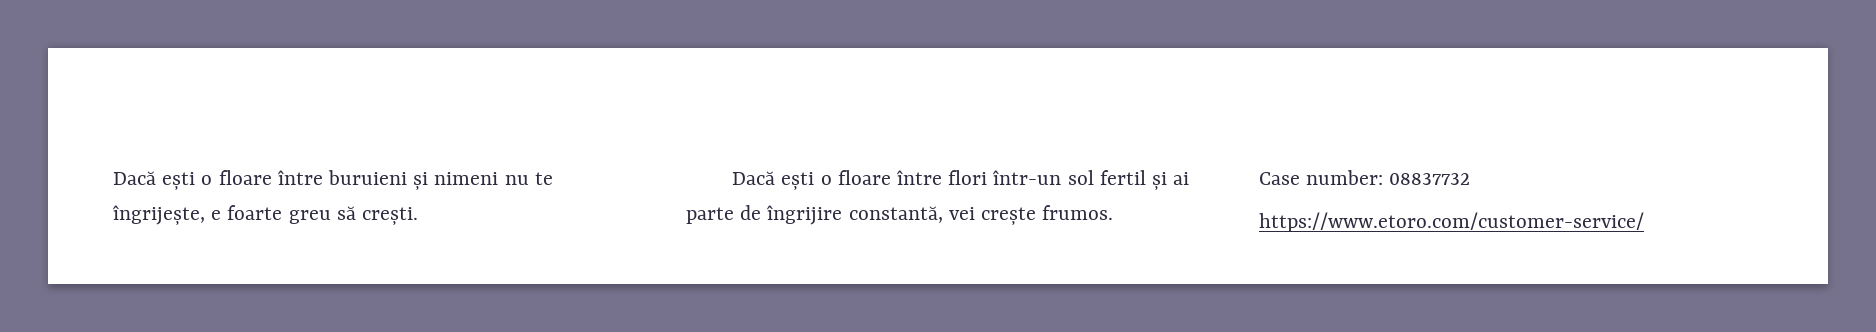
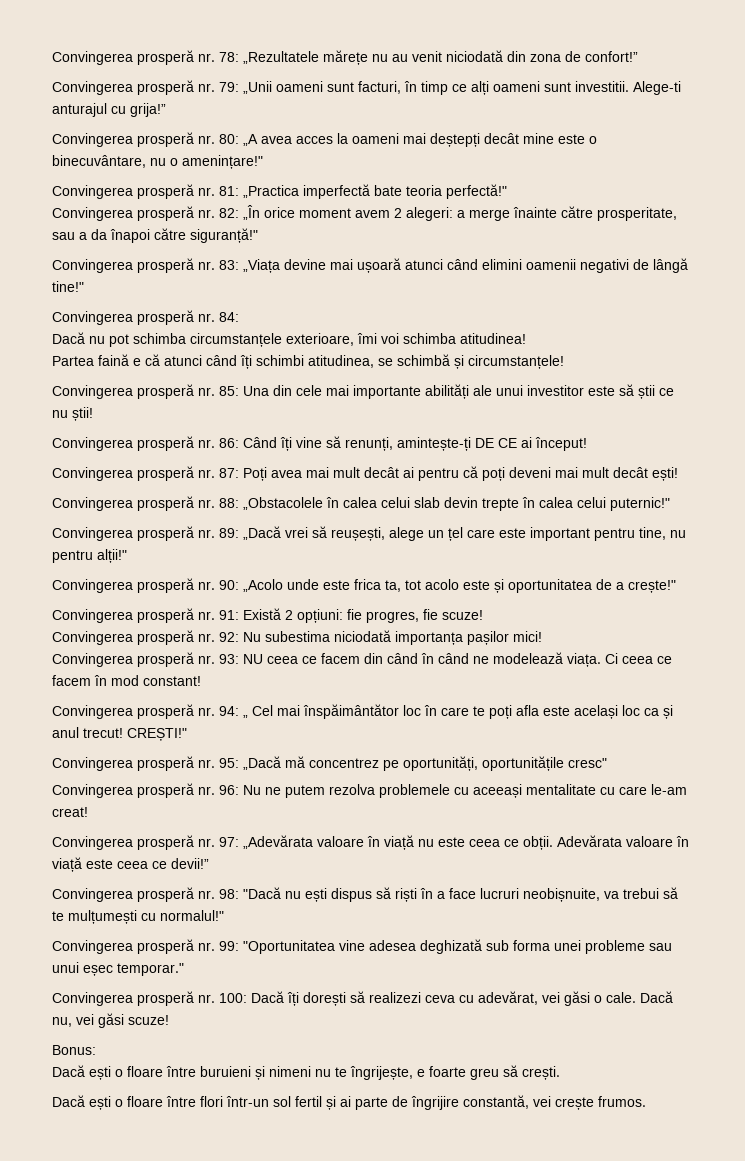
(113, 178) none -> [52,50,638,65] [52,80,681,95] [52,103,166,117] [52,132,597,147] [52,155,263,169] [52,184,507,199] [52,205,677,221] [52,228,258,243] [52,258,688,273] [52,281,84,292] [52,310,239,325] [52,332,526,347] [52,354,564,369] [52,384,674,399] [52,407,93,421] [52,436,587,451] [52,466,678,481] [52,496,670,511] [52,526,686,541] [52,549,127,563] [52,578,676,593] [52,608,483,623] [52,630,542,645] [52,652,672,667] [52,675,201,686] [52,704,673,719] [52,727,187,741] [52,756,607,771] [52,783,687,798] [52,807,88,817] [52,835,689,850] [52,857,209,872] [52,887,678,902] [52,910,224,924] [52,939,672,954] [52,962,184,976] [52,991,673,1006] [52,1013,169,1028] [52,1045,96,1055] Convingerea prosperă nr. 78: „Rezultatele mărețe nu au venit niciodată din zona de confort!” // Convingerea prosperă nr. 79: „Unii oameni sunt facturi, în timp ce alți oameni sunt investitii. Alege-ti anturajul cu grija!” // Convingerea prosperă nr. 80: „A avea acces la oameni mai deștepți decât mine este o binecuvântare, nu o amenințare!" // Convingerea prosperă nr. 81: „Practica imperfectă bate teoria perfectă!" // Convingerea prosperă nr. 82: „În orice moment avem 2 alegeri: a merge înainte către prosperitate, sau a da înapoi către siguranță!" // Convingerea prosperă nr. 83: „Viața devine mai ușoară atunci când elimini oamenii negativi de lângă tine!" // Convingerea prosperă nr. 84: // Dacă nu pot schimba circumstanțele exterioare, îmi voi schimba atitudinea! // Partea faină e că atunci când îți schimbi atitudinea, se schimbă și circumstanțele! // Convingerea prosperă nr. 85: Una din cele mai importante abilități ale unui investitor este să știi ce nu știi! // Convingerea prosperă nr. 86: Când îți vine să renunți, amintește-ți DE CE ai început! // Convingerea prosperă nr. 87: Poți avea mai mult decât ai pentru că poți deveni mai mult decât ești! // Convingerea prosperă nr. 88: „Obstacolele în calea celui slab devin trepte în calea celui puternic!" // Convingerea prosperă nr. 89: „Dacă vrei să reușești, alege un țel care este important pentru tine, nu pentru alții!" // Convingerea prosperă nr. 90: „Acolo unde este frica ta, tot acolo este și oportunitatea de a crește!" // Convingerea prosperă nr. 91: Există 2 opțiuni: fie progres, fie scuze! // Convingerea prosperă nr. 92: Nu subestima niciodată importanța pașilor mici! // Convingerea prosperă nr. 93: NU ceea ce facem din când în când ne modelează viața. Ci ceea ce facem în mod constant! // Convingerea prosperă nr. 94: „ Cel mai înspăimântător loc în care te poți afla este același loc ca și anul trecut! CREȘTI!" // Convingerea prosperă nr. 95: „Dacă mă concentrez pe oportunități, oportunitățile cresc" // Convingerea prosperă nr. 96: Nu ne putem rezolva problemele cu aceeași mentalitate cu care le-am creat! // Convingerea prosperă nr. 97: „Adevărata valoare în viață nu este ceea ce obții. Adevărata valoare în viață este ceea ce devii!” // Convingerea prosperă nr. 98: "Dacă nu ești dispus să riști în a face lucruri neobișnuite, va trebui să te mulțumești cu normalul!" // Convingerea prosperă nr. 99: "Oportunitatea vine adesea deghizată sub forma unei probleme sau unui eșec temporar." // Convingerea prosperă nr. 100: Dacă îți dorești să realizezi ceva cu adevărat, vei găsi o cale. Dacă nu, vei găsi scuze! // Bonus: //
[1259,170,1471,185] [1259,212,1644,232] // Case number: 08837732 // https://www.etoro.com/customer-service/ -> (646, 1101) none

